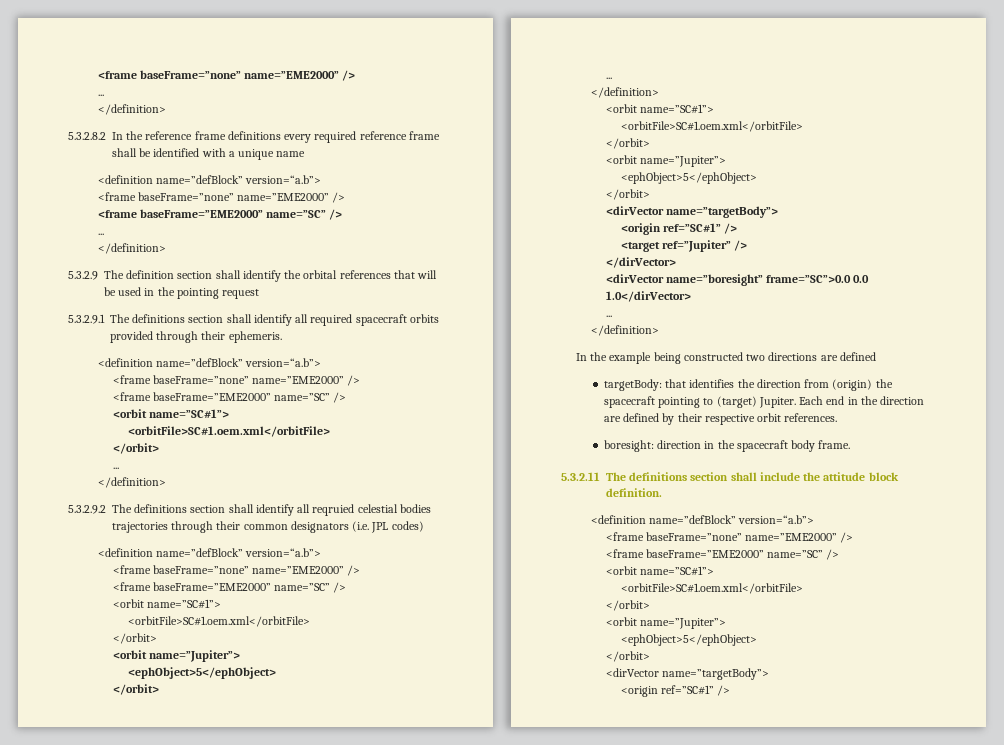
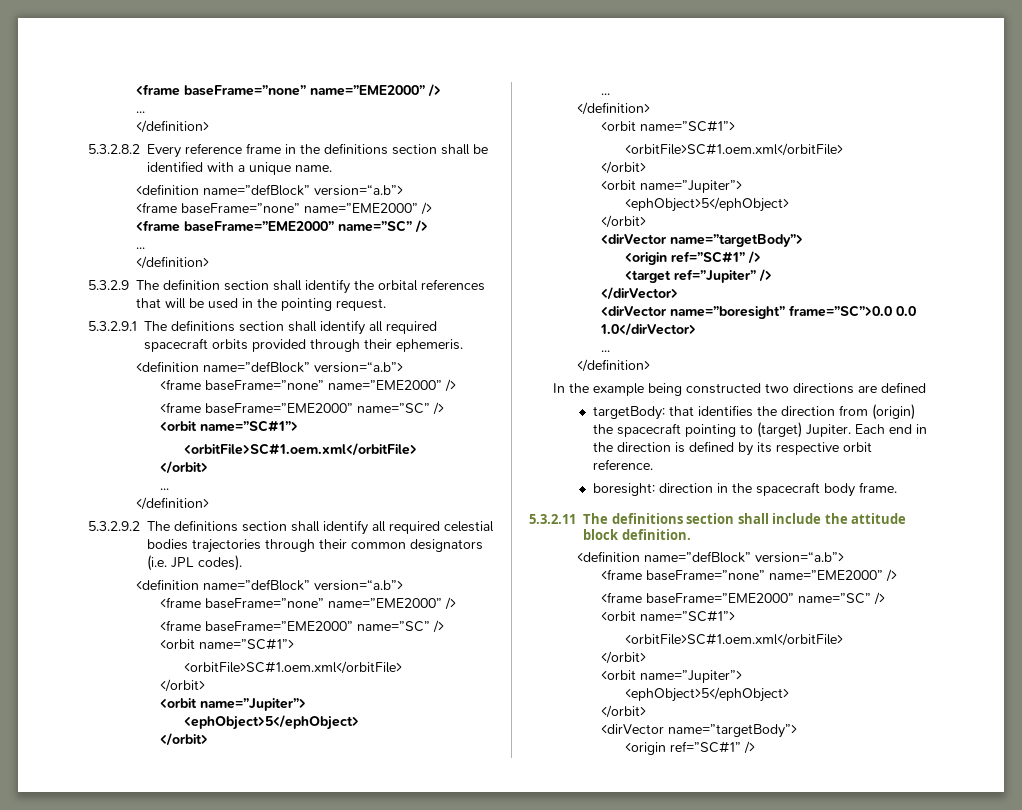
[112,131,440,143] In the reference frame definitions every required reference frame -> [147,143,437,158] Every reference frame in the definitions section
[276,151,306,157] name -> [295,165,332,172] name.
[222,289,260,299] request -> [336,298,386,311] request.
[312,504,355,516] reqruied -> [389,521,440,534] required
[391,521,424,532] codes) -> [198,555,242,571] codes).
[603,416,621,422] are -> [674,442,685,453] is
[677,413,702,422] their -> [756,442,772,453] its
[784,413,838,422] references. -> [592,459,653,470] reference.

